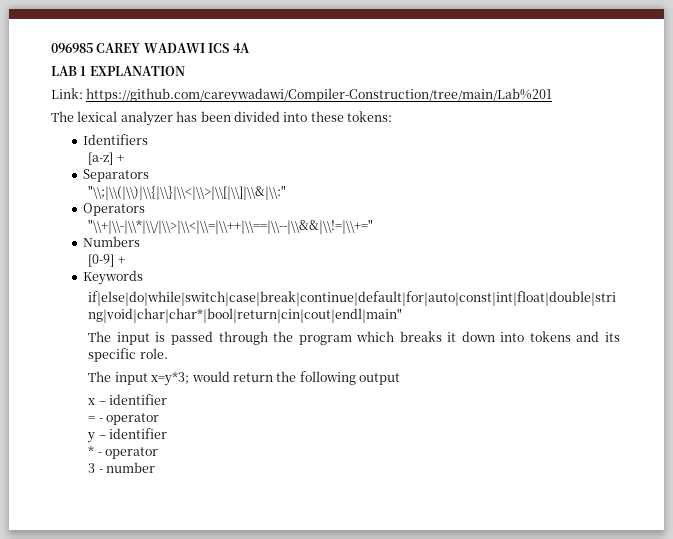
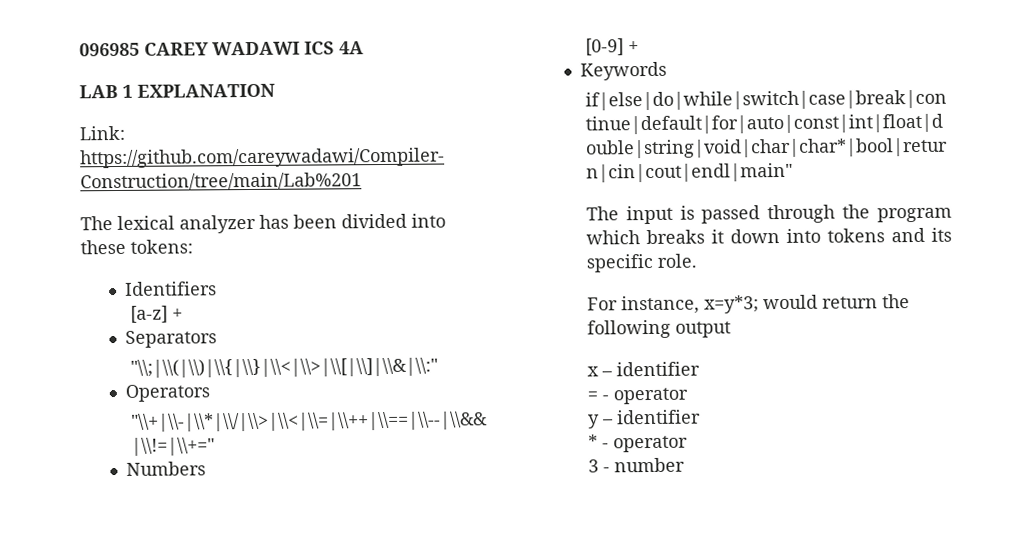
[88,371,148,385] The input -> [586,295,700,315] For instance,

